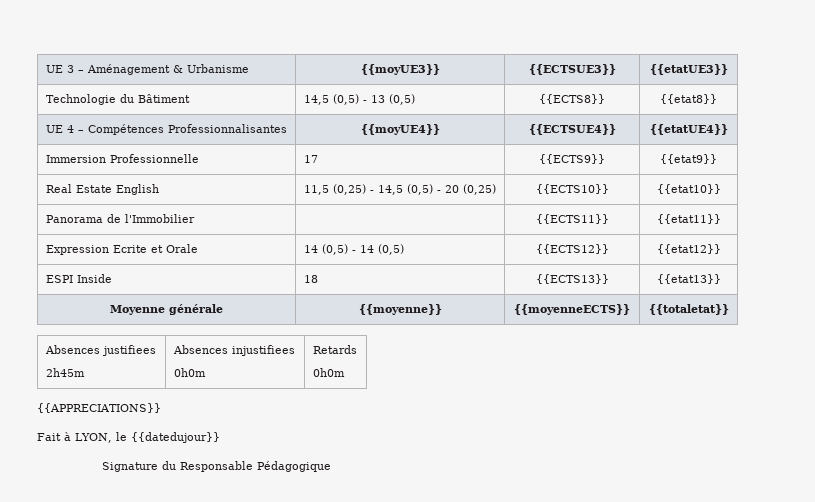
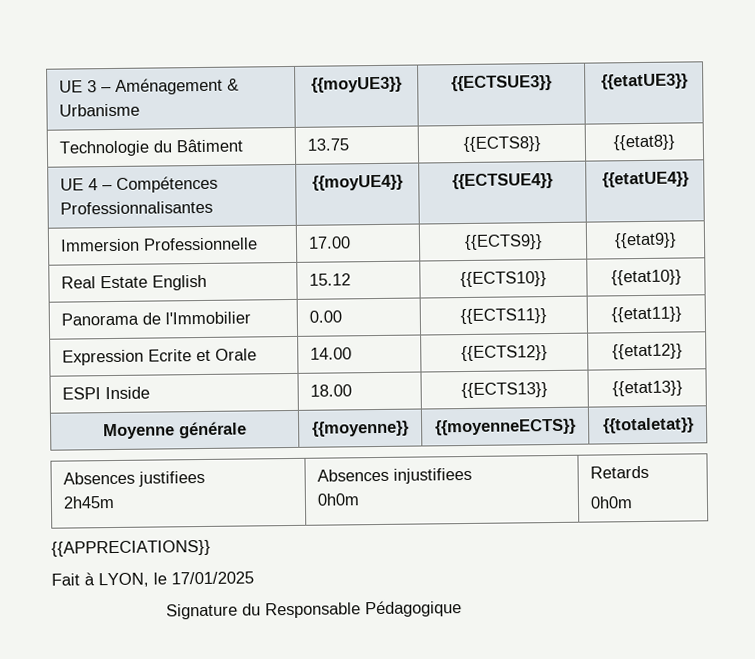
[303,94,415,105] 14,5 (0,5) - 13 (0,5) -> [307,138,350,151] 13.75
[303,155,318,163] 17 -> [308,236,352,249] 17.00
[303,184,496,195] 11,5 (0,25) - 14,5 (0,5) - 20 (0,25) -> [309,273,352,286] 15.12
(195, 218) none -> [309,310,343,323] 0.00
[303,244,404,255] 14 (0,5) - 14 (0,5) -> [310,347,353,360] 14.00
[303,275,318,283] 18 -> [310,384,353,397] 18.00
[131,432,220,443] {{datedujour}} -> [171,571,254,585] 17/01/2025

